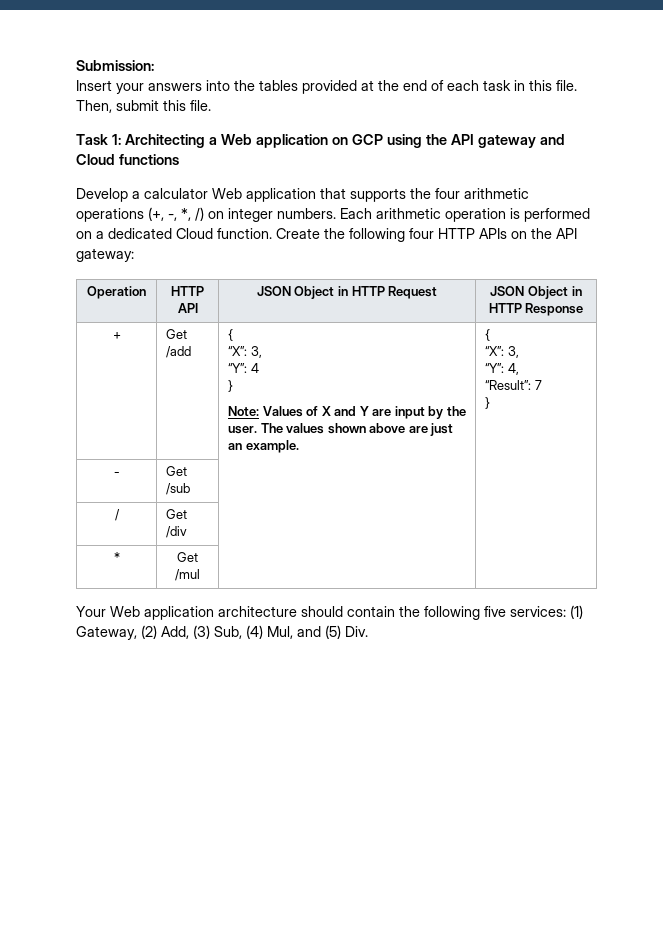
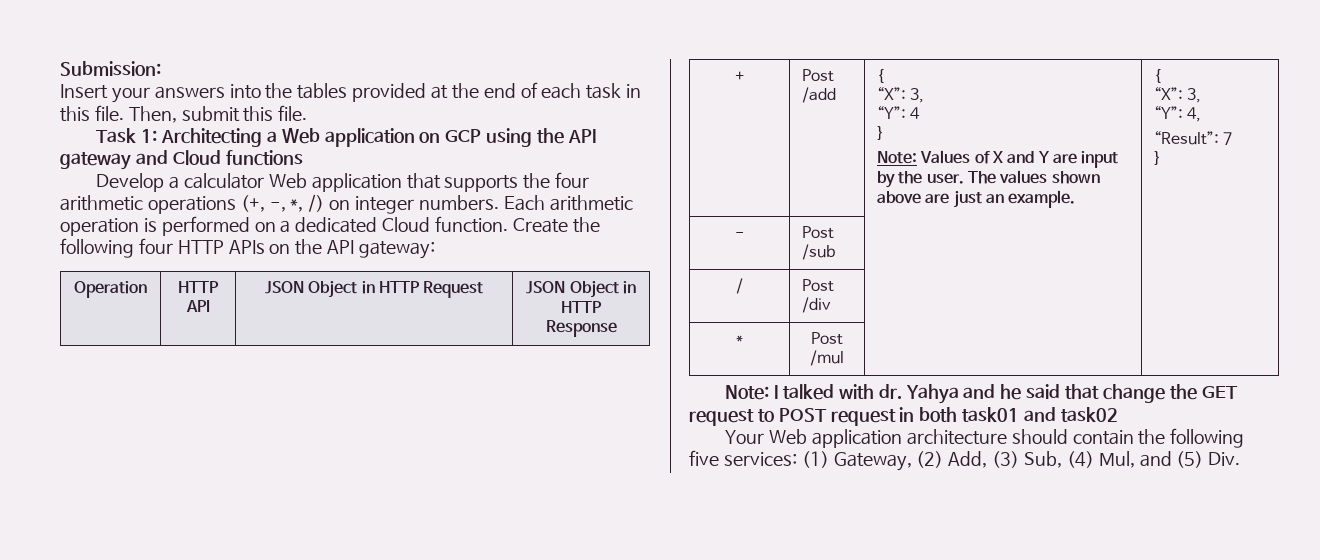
[166,329,188,339] Get -> [802,69,835,82] Post
[166,466,188,476] Get -> [802,226,835,239] Post
[166,509,188,519] Get -> [802,279,835,292] Post
[177,552,198,562] Get -> [811,332,843,345] Post
(200, 575) none -> [725,384,1238,404] [689,407,1118,426] // Note: I talked with dr. Yahya and he said that change the GET request to POST request in both task01 and task02

